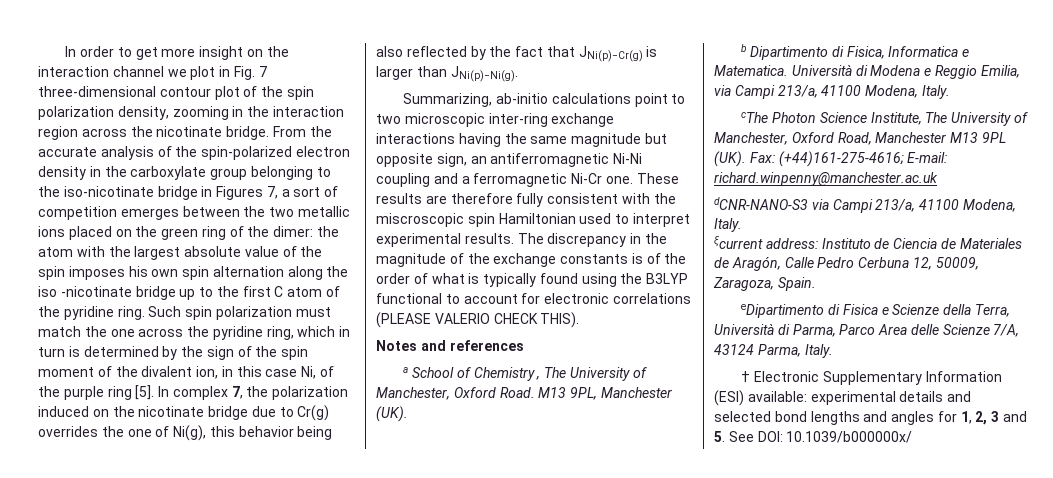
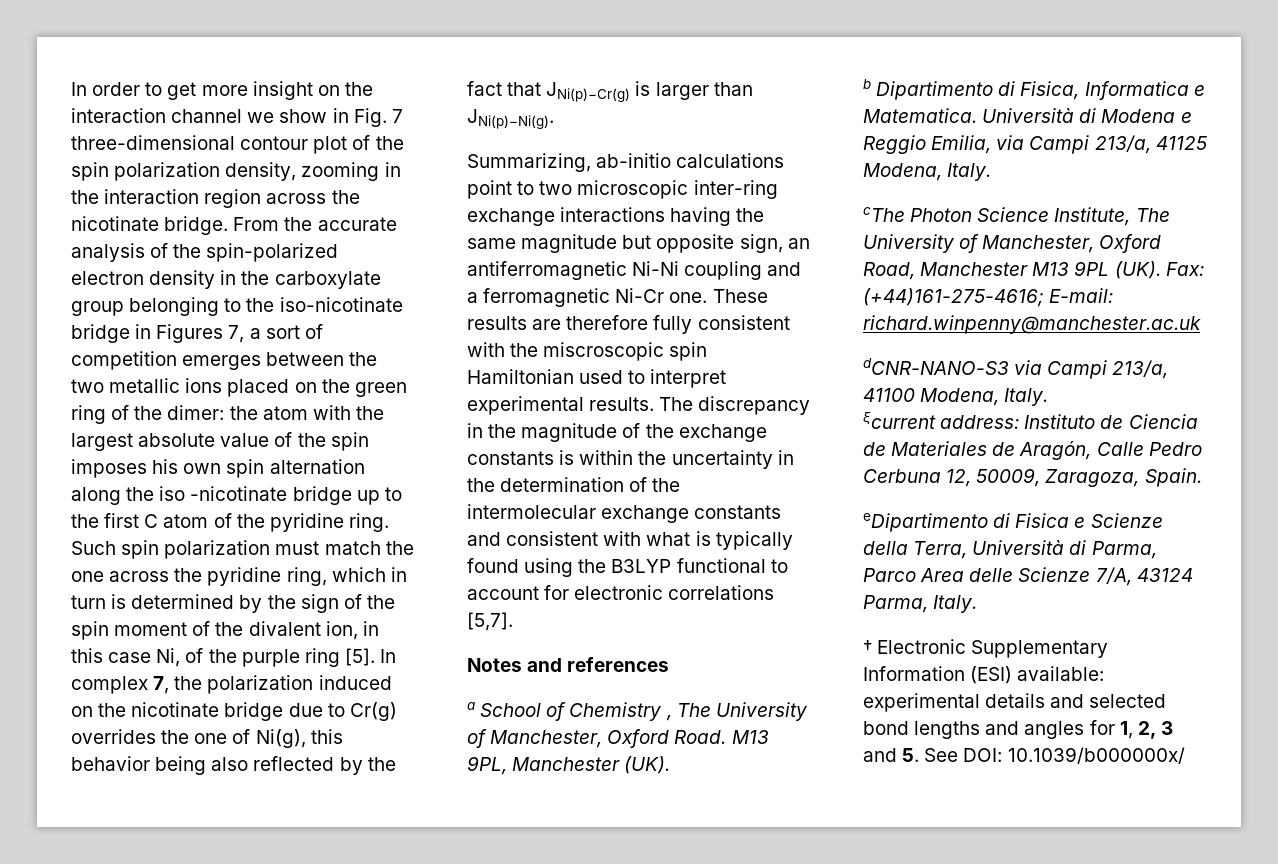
[190,66,216,80] plot -> [279,109,328,123] show
[646,253,687,264] [376,273,428,284] of the order of -> [579,450,794,469] [467,477,681,492] [467,504,782,523] [467,531,642,546] within the uncertainty in the determination of the intermolecular exchange constants and consistent with
[376,312,580,328] (PLEASE VALERIO CHECK THIS). -> [467,612,513,631] [5,7].
[821,85,862,96] 41100 -> [1155,136,1207,150] 41125

